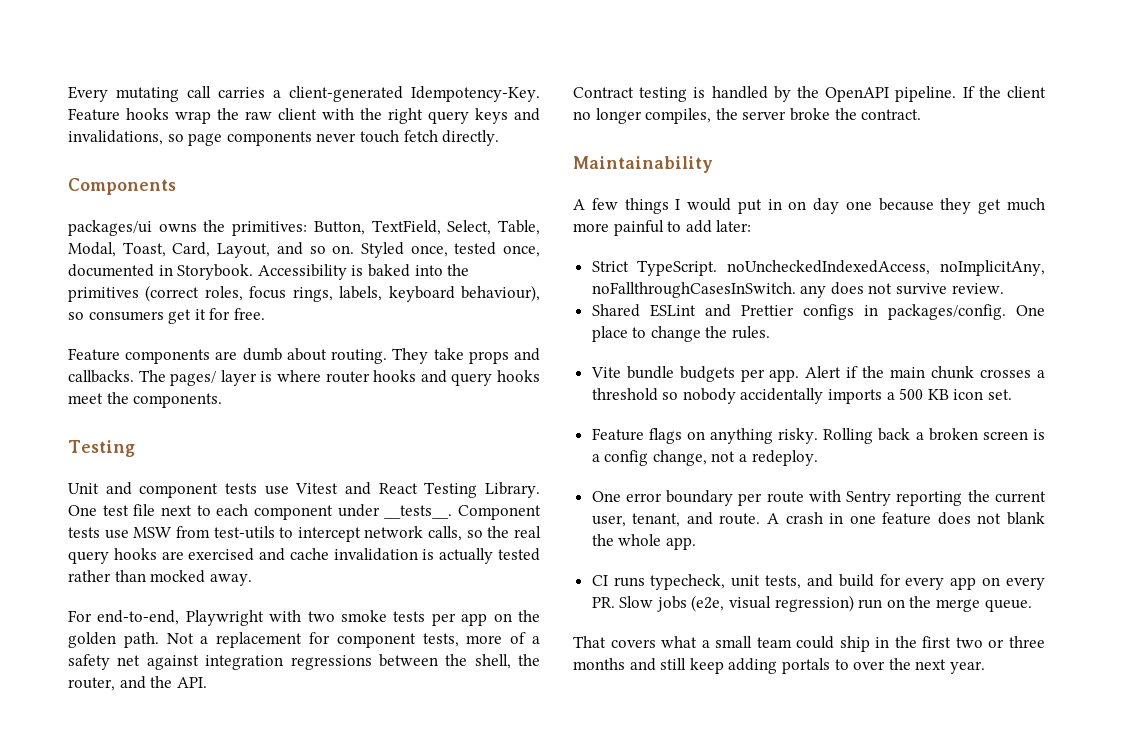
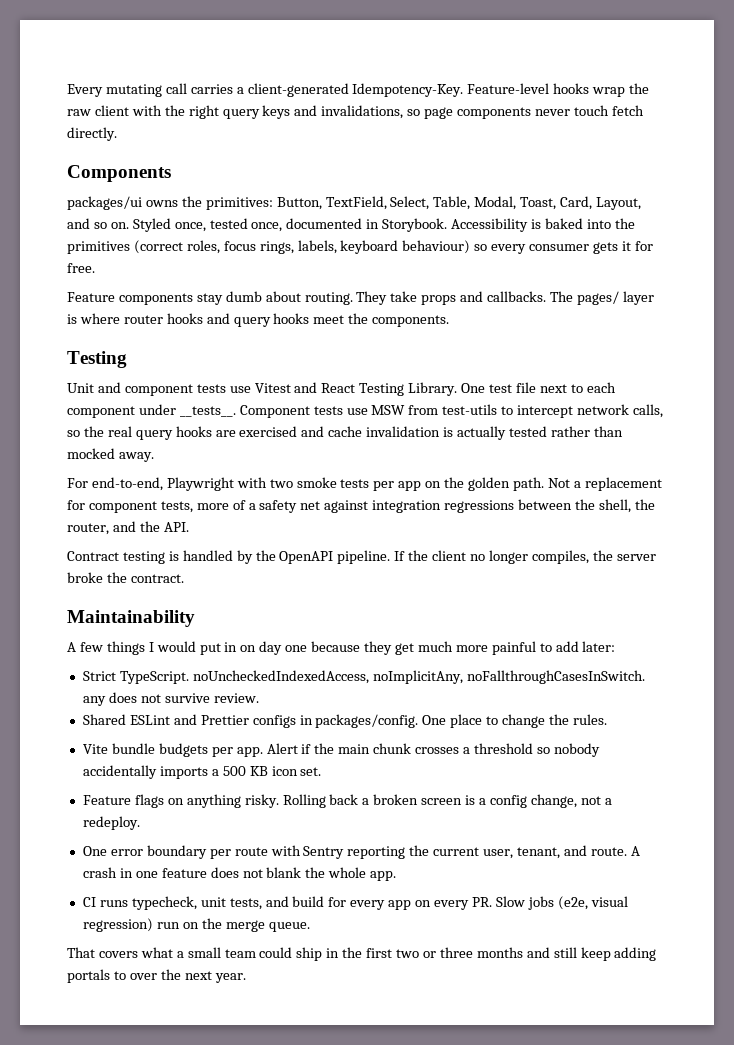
[68,108,120,121] Feature -> [467,83,550,94] Feature-level
[461,285,540,302] [68,309,192,324] behaviour), so consumers get -> [402,240,619,254] behaviour) so every consumer gets
[215,351,238,360] are -> [196,293,223,305] stay

